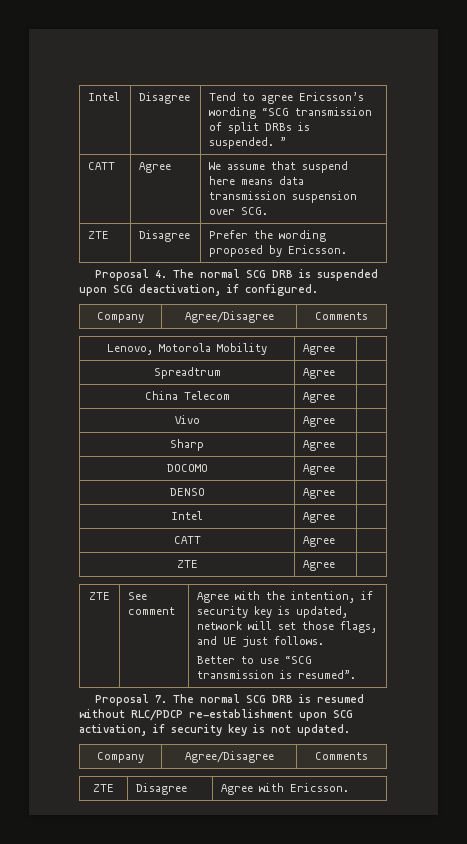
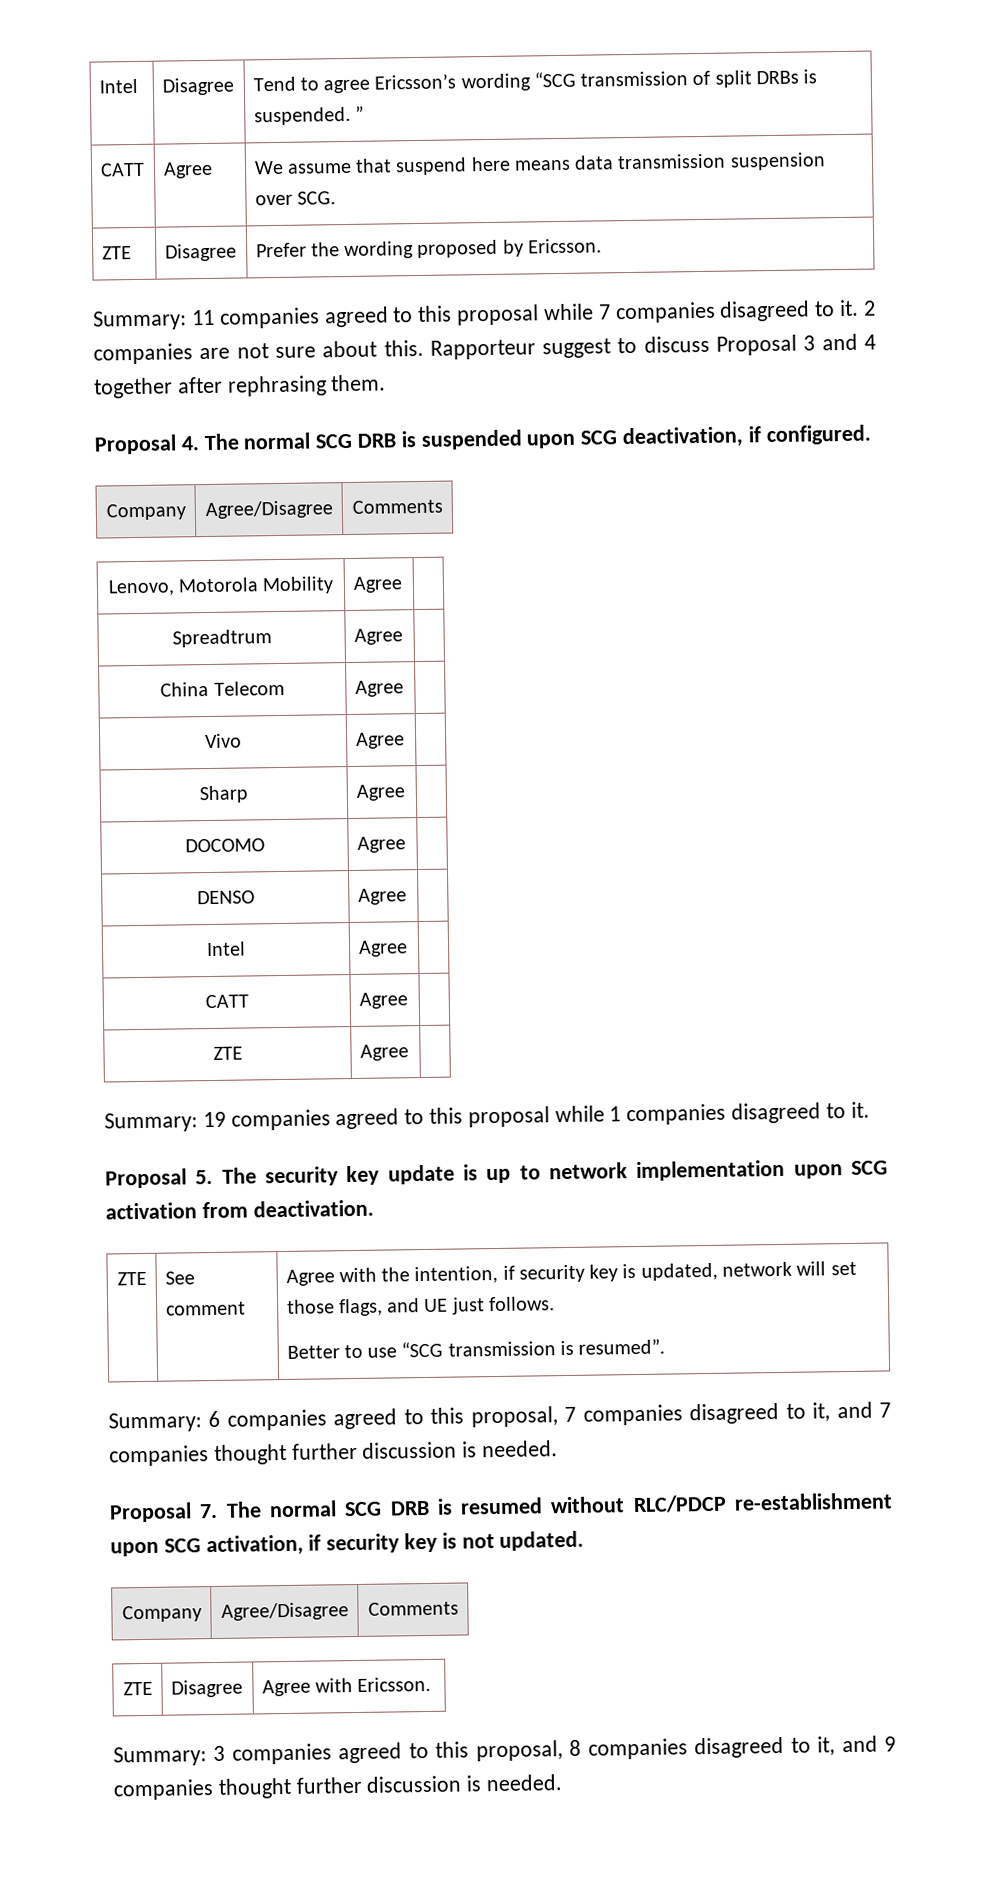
(348, 249) none -> [93,299,876,331] [93,333,876,365] [93,374,387,399] // Summary: 11 companies agreed to this proposal while 7 companies disagreed to it. 2 companies are not sure about this. Rapporteur suggest to discuss Proposal 3 and 4 together after rephrasing them.
(336, 565) none -> [104,1101,870,1133] [105,1159,888,1189] [105,1199,374,1220] // Summary: 19 companies agreed to this proposal while 1 companies disagreed to it. // Proposal 5. The security key update is up to network implementation upon SCG activation from deactivation.
(357, 674) none -> [108,1401,891,1433] [109,1440,559,1467] // Summary: 6 companies agreed to this proposal, 7 companies disagreed to it, and 7 companies thought further discussion is needed.
(350, 787) none -> [113,1735,896,1767] [113,1774,563,1801] // Summary: 3 companies agreed to this proposal, 8 companies disagreed to it, and 9 companies thought further discussion is needed.

